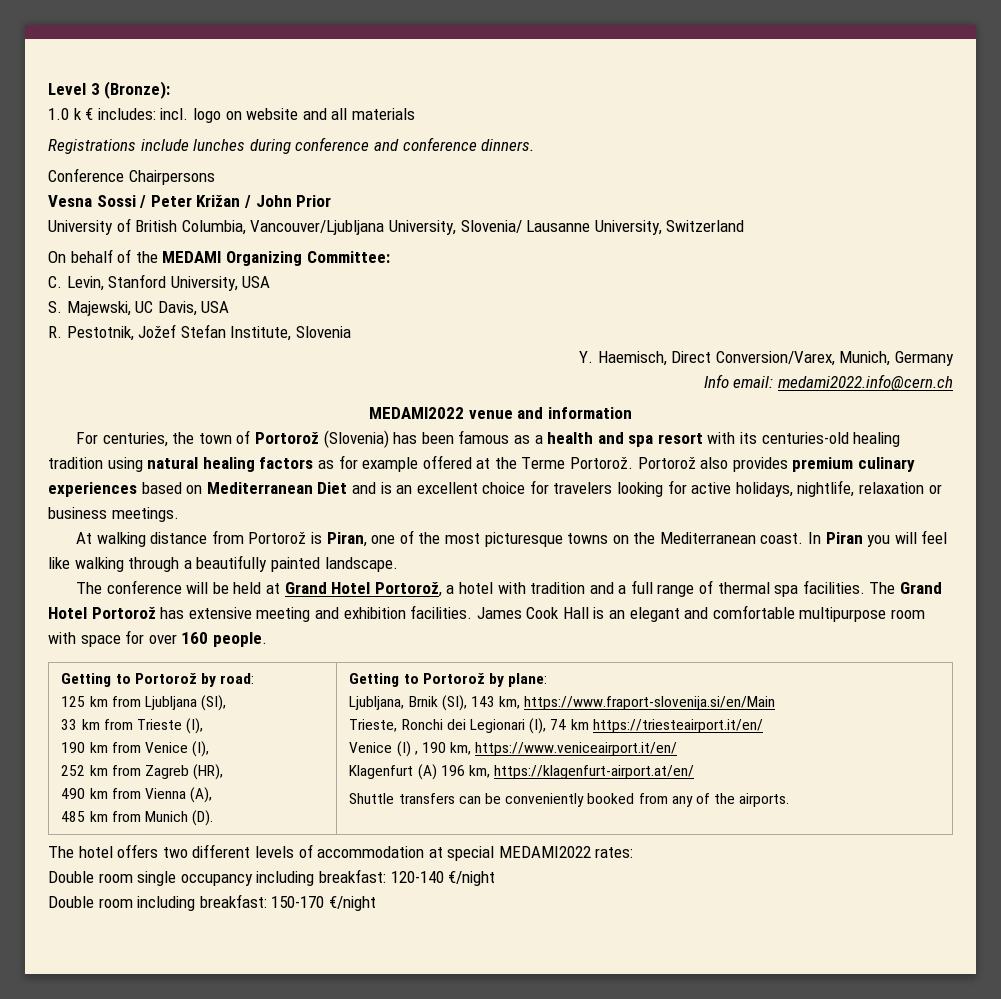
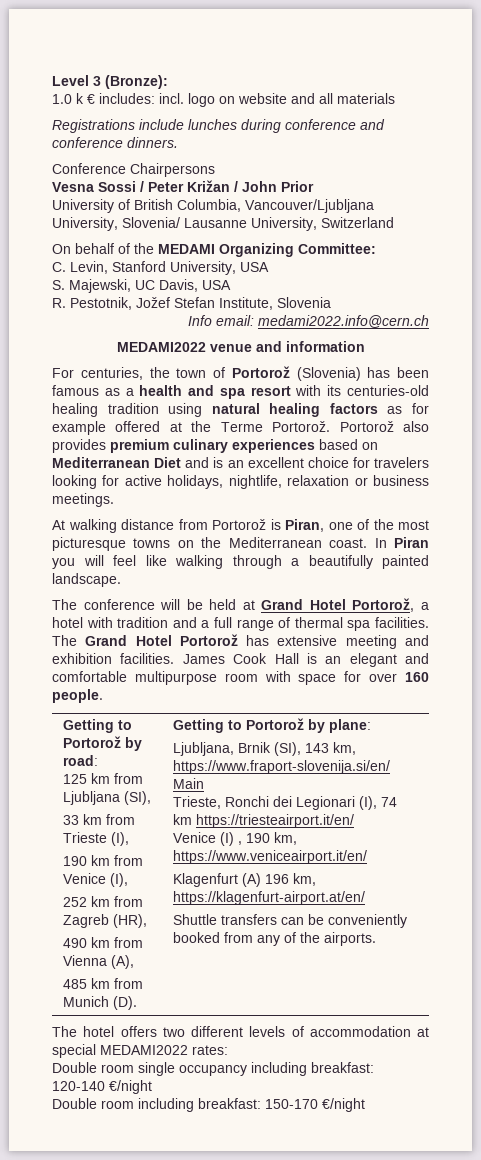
[579,351,955,366] // Y. Haemisch, Direct Conversion/Varex, Munich, Germany -> (331, 302) none

